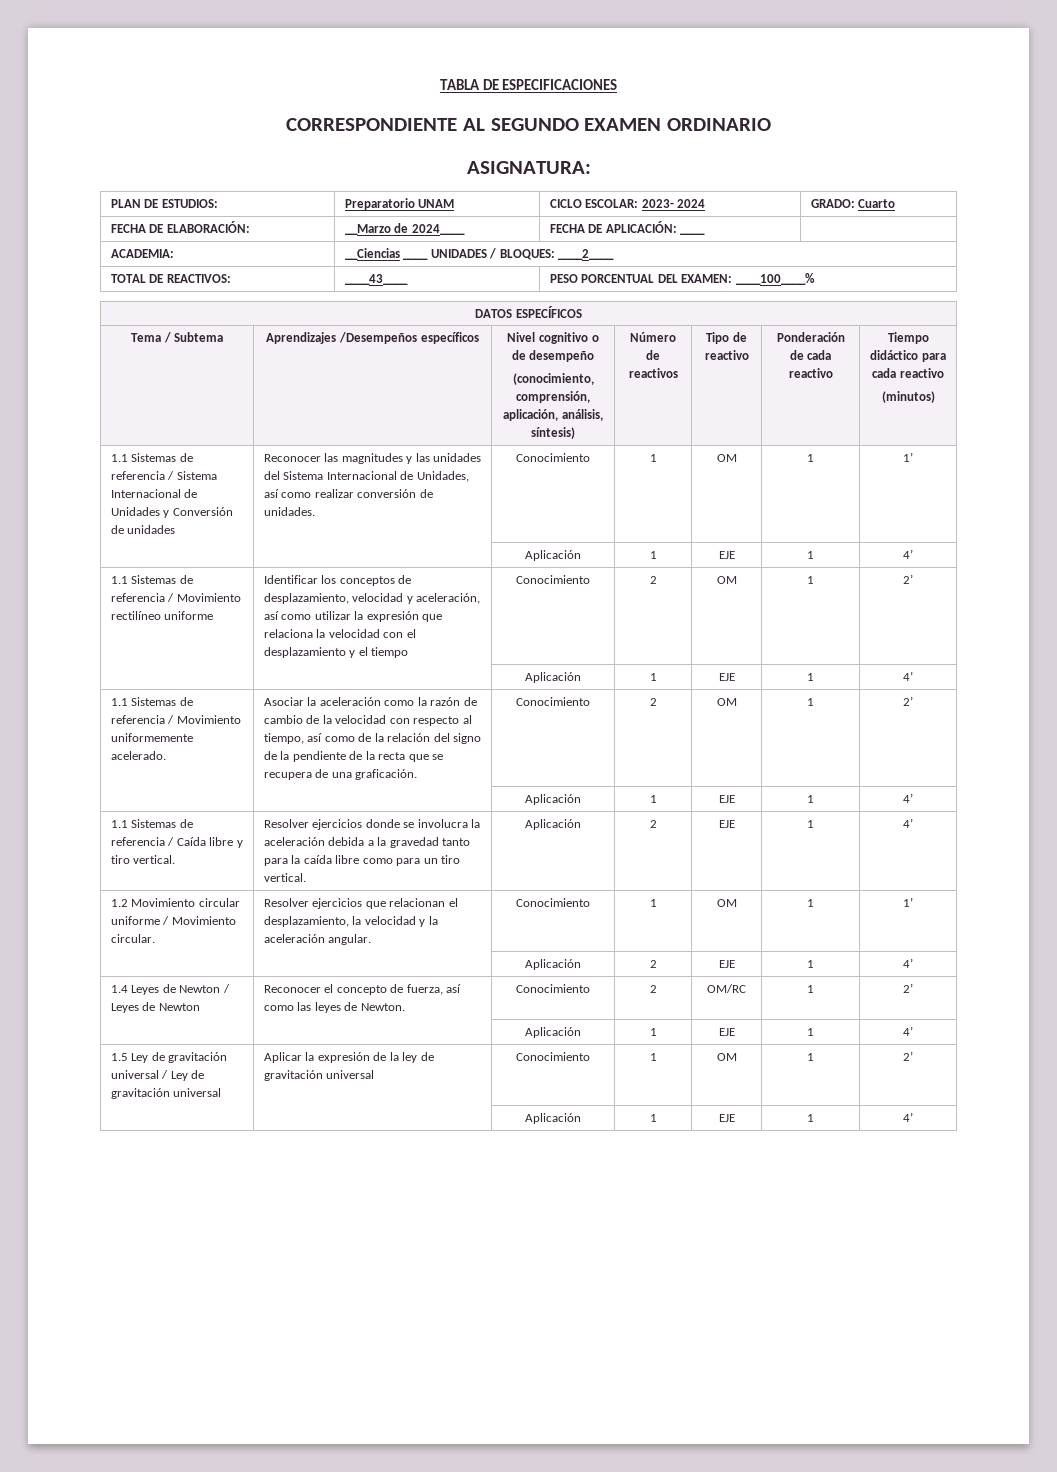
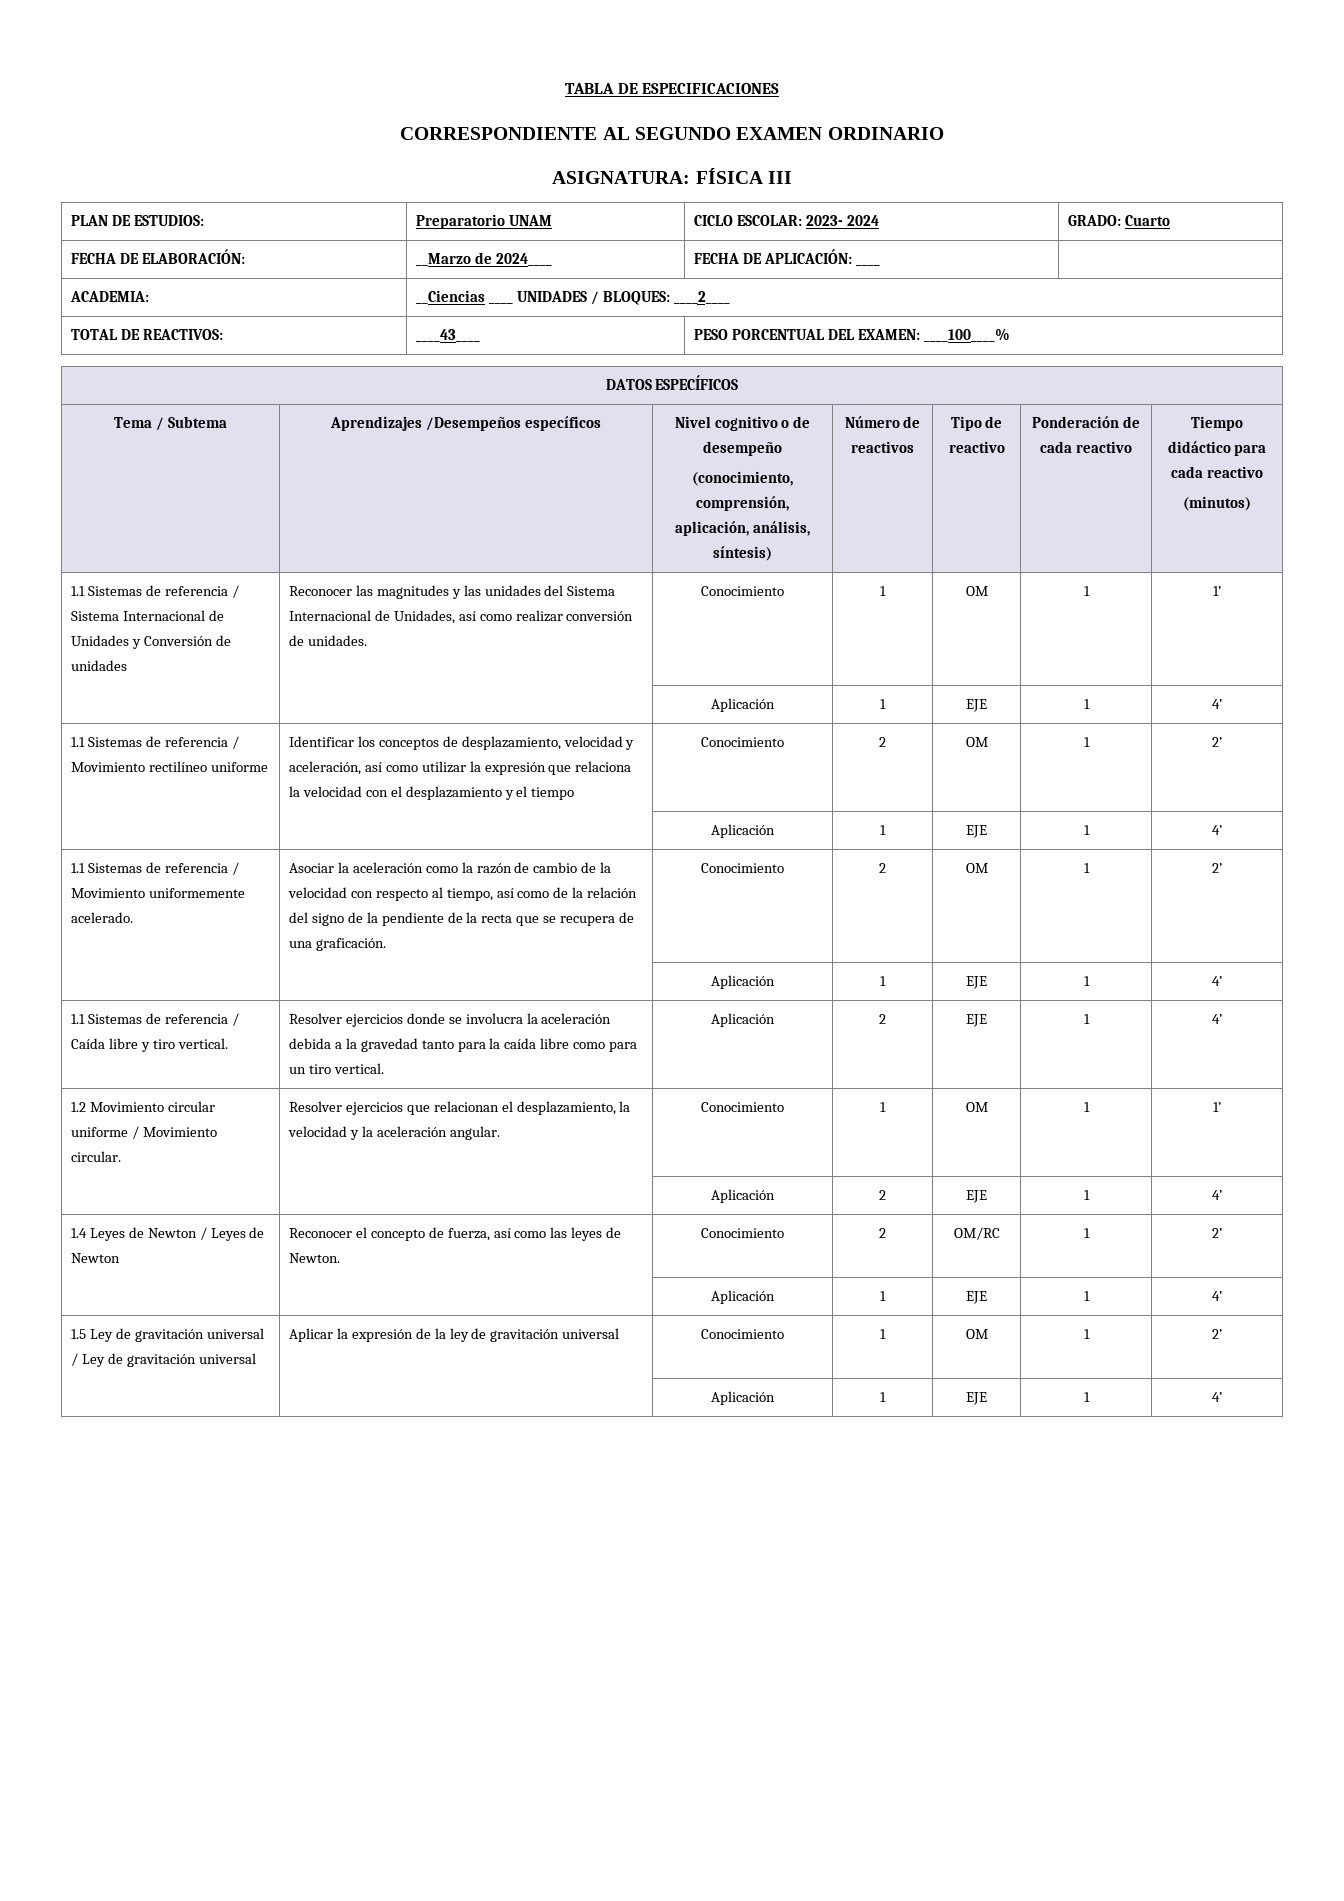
(591, 167) none -> [695,168,792,184] FÍSICA III

